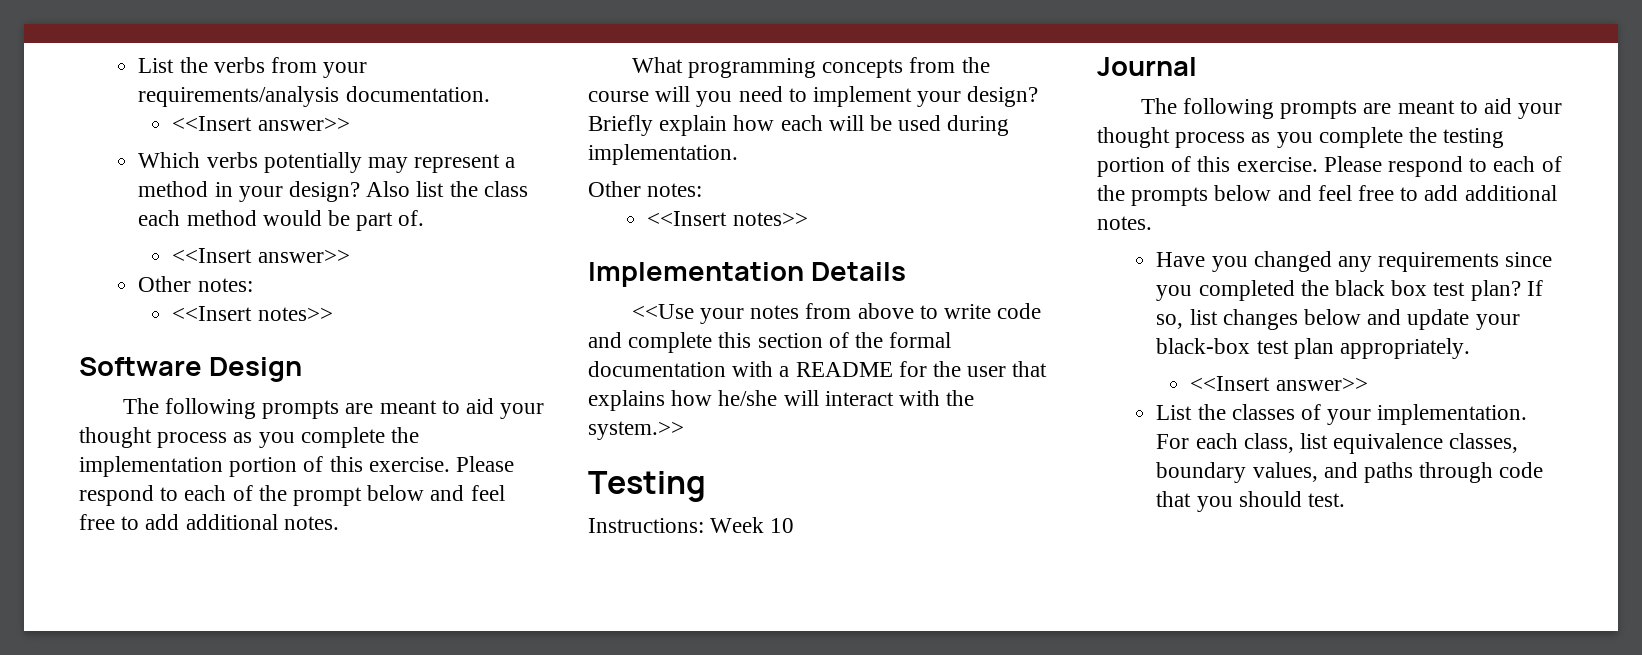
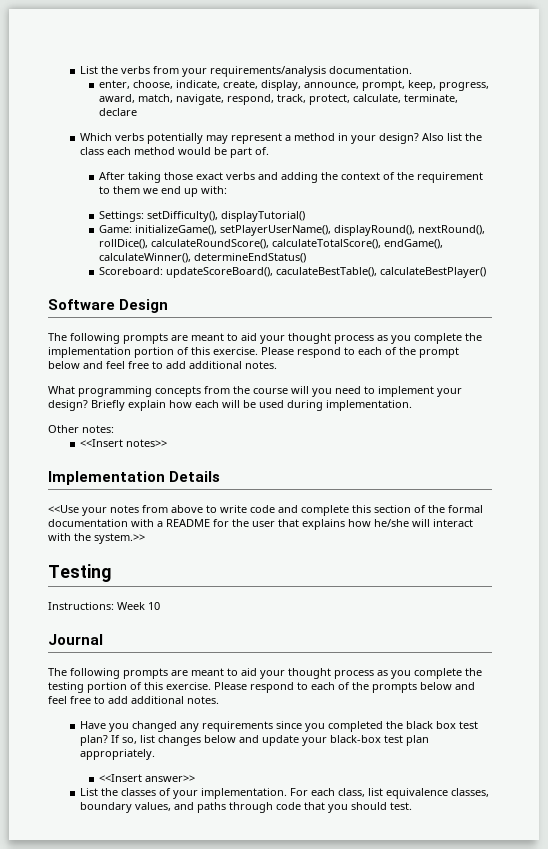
[172,116,350,131] <<Insert answer>> -> [99,80,490,91] [99,94,459,105] [99,108,138,116] enter, choose, indicate, create, display, announce, prompt, keep, progress, award, match, navigate, respond, track, protect, calculate, terminate, declare
[172,248,350,263] [138,276,253,292] [172,306,333,321] <<Insert answer>> // Other notes: // <<Insert notes>> -> [99,172,484,183] [99,186,228,197] [99,211,306,222] [99,225,486,236] [99,239,444,249] [99,253,307,263] [99,267,487,278] After taking those exact verbs and adding the context of the requirement to them we end up with: // Settings: setDifficulty(), displayTutorial() // Game: initializeGame(), setPlayerUserName(), displayRound(), nextRound(), rollDice(), calculateRoundScore(), calculateTotalScore(), endGame(), calculateWinner(), determineEndStatus() // Scoreboard: updateScoreBoard(), caculateBestTable(), calculateBestPlayer()

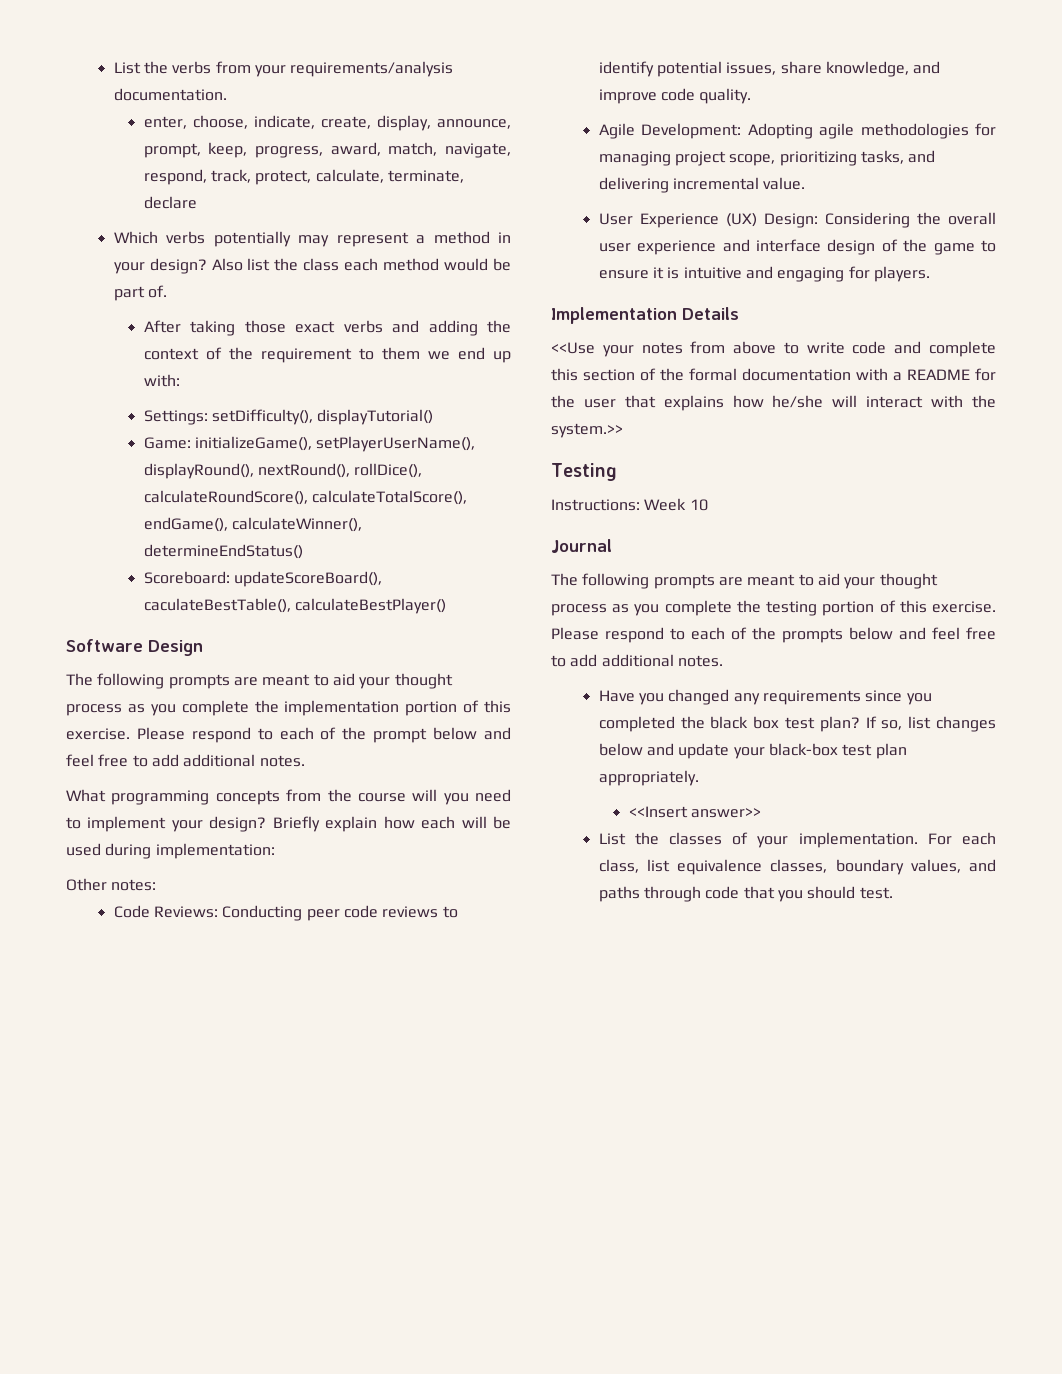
[326,400,412,411] implementation. -> [155,843,275,859] implementation:
[79,439,167,447] <<Insert notes>> -> [113,905,458,921] [598,61,941,77] [598,88,752,104] [598,123,996,139] [598,150,936,166] [598,177,806,193] [598,212,996,228] [598,239,996,255] [598,266,930,282] Code Reviews: Conducting peer code reviews to identify potential issues, share knowledge, and improve code quality. // Agile Development: Adopting agile methodologies for managing project scope, prioritizing tasks, and delivering incremental value. // User Experience (UX) Design: Considering the overall user experience and interface design of the game to ensure it is intuitive and engaging for players.

